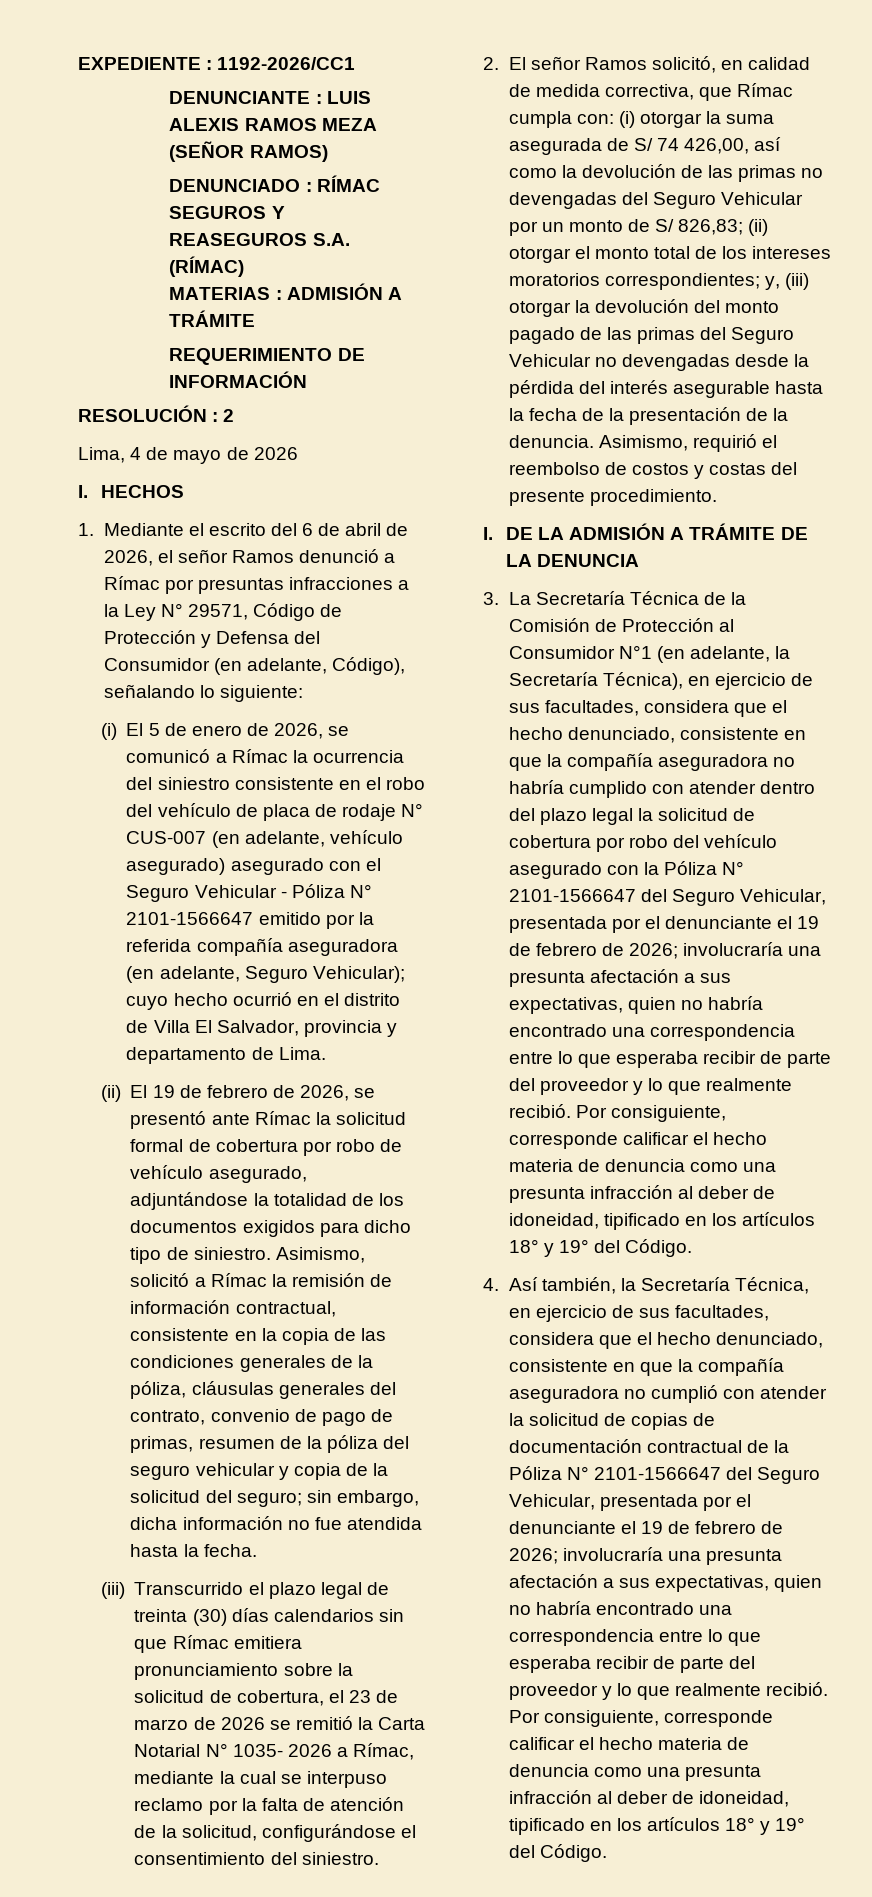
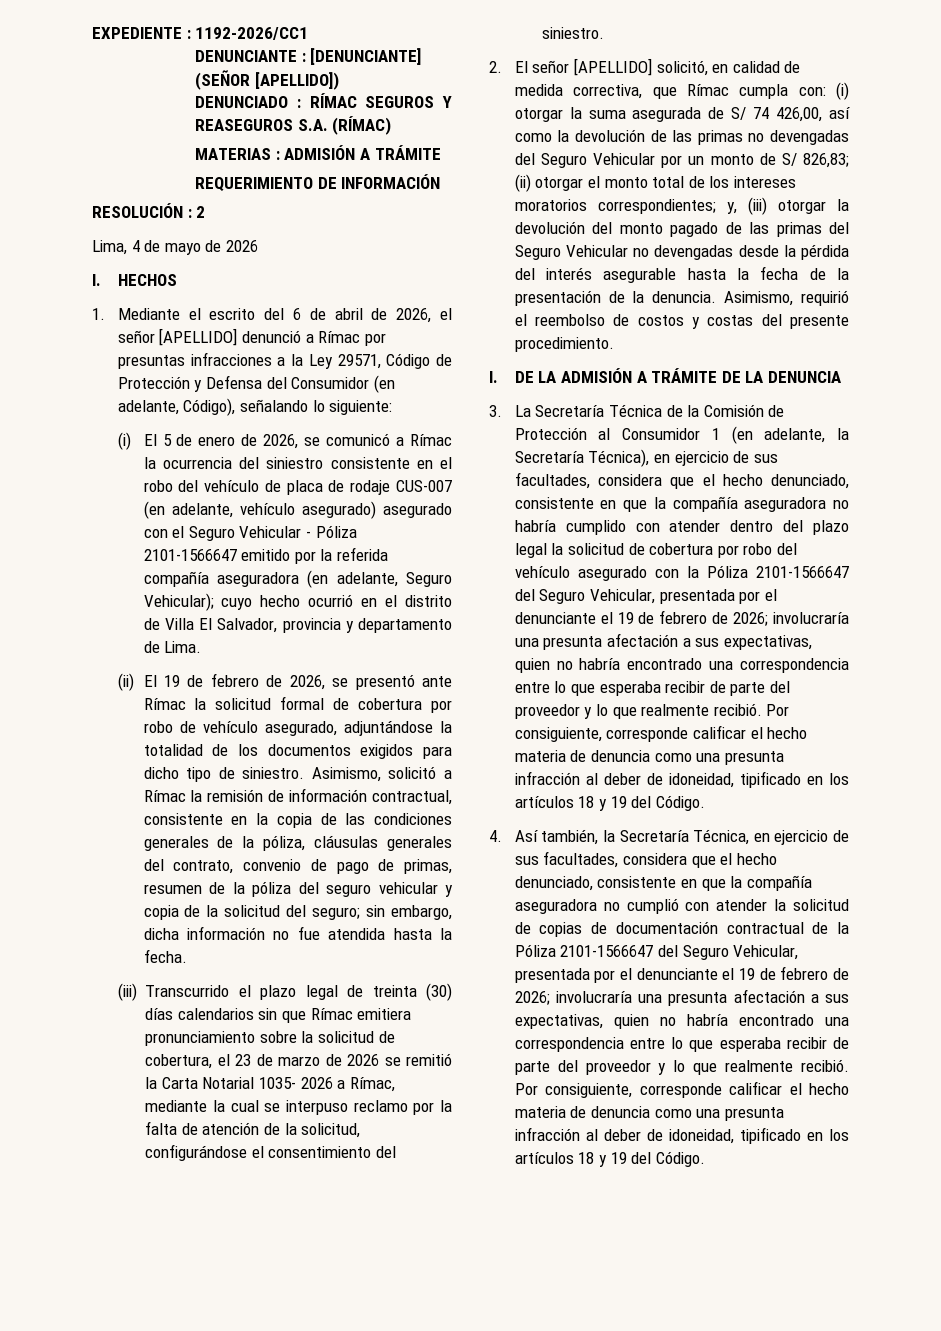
[326,91,371,104] [169,118,377,131] [169,141,328,162] LUIS ALEXIS RAMOS MEZA (SEÑOR RAMOS) -> [310,48,422,65] [195,70,339,90] [DENUNCIANTE] (SEÑOR [APELLIDO])
[231,550,294,563] Ramos -> [159,328,238,346] [APELLIDO]
[160,603,183,617] N° -> (333, 361) none
[401,803,424,817] N° -> (391, 487) none
[349,884,372,898] N° -> (357, 531) none
[205,1743,228,1757] N° -> (255, 1083) none
[584,57,647,70] Ramos -> [573,58,652,76] [APELLIDO]
[618,645,652,659] N°1 -> [711,428,720,440] 1
[722,861,745,875] N° -> (748, 571) none
[508,1239,589,1257] 18° y 19° -> [578,796,627,811] 18 y 19
[566,1466,589,1480] N° -> (556, 950) none
[725,1817,806,1835] 18° y 19° -> [578,1152,627,1167] 18 y 19

